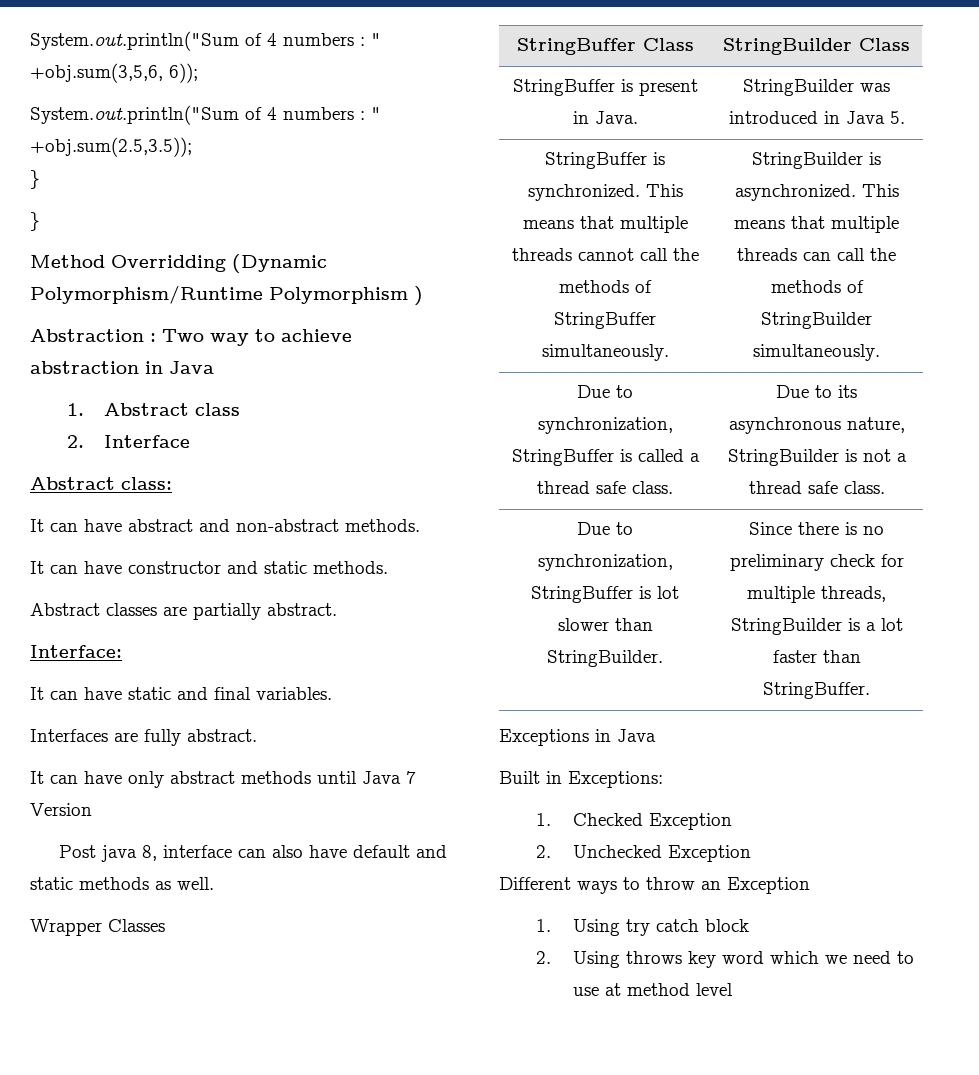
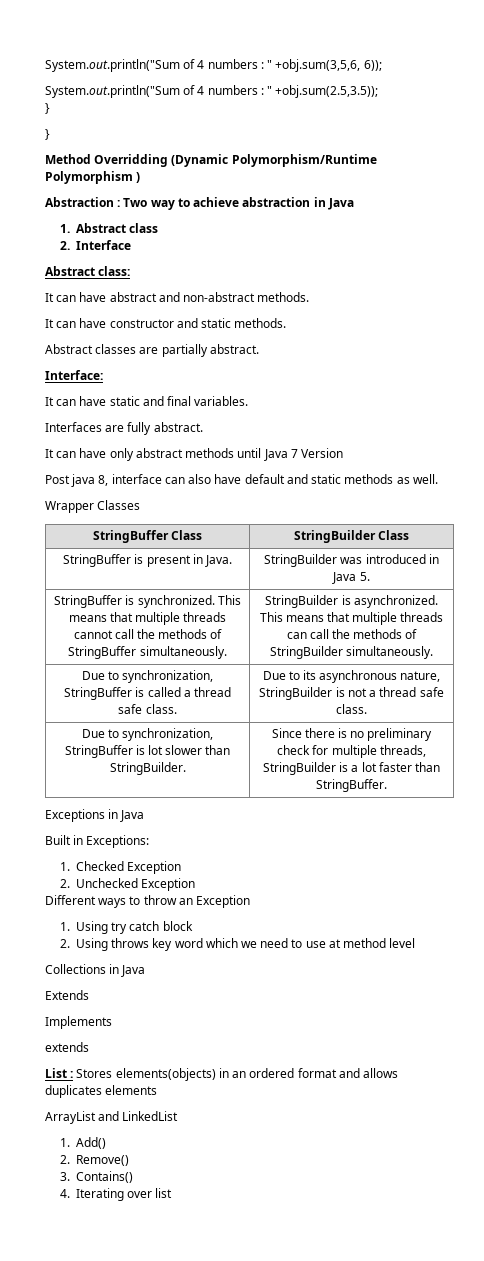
(733, 989) none -> [45,964,146,977] [45,990,89,1000] [45,1016,112,1029] [45,1042,89,1052] [45,1068,399,1081] [45,1085,158,1098] [45,1111,179,1124] [59,1137,106,1149] [59,1155,129,1166] [59,1171,133,1183] [59,1188,173,1201] // Collections in Java // Extends // Implements // extends // List : Stores elements(objects) in an ordered format and allows duplicates elements // ArrayList and LinkedList // 1. Add() // 2. Remove() // 3. Contains() // 4. Iterating over list

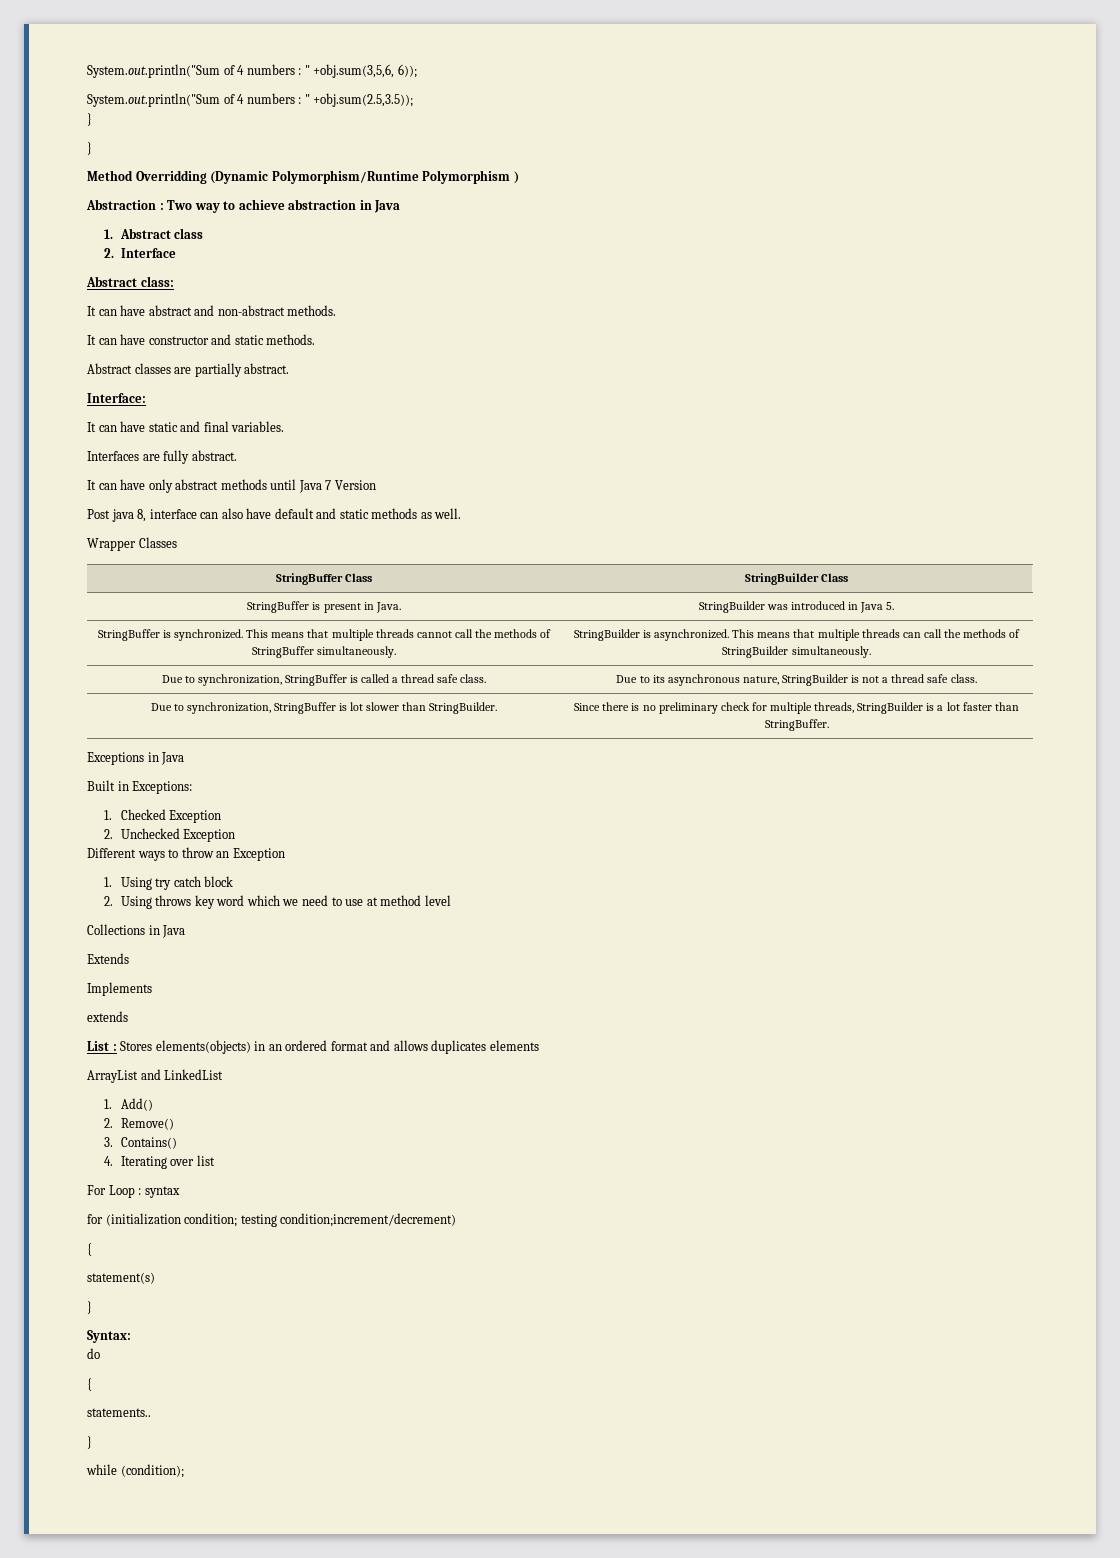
(173, 1193) none -> [87,1185,180,1198] [87,1213,457,1227] [87,1243,92,1256] [87,1272,155,1284] [87,1301,92,1314] [87,1330,131,1343] [87,1348,100,1359] [87,1378,92,1391] [87,1408,151,1417] [87,1436,92,1449] [86,1464,184,1478] // For Loop : syntax // for (initialization condition; testing condition;increment/decrement) // { // statement(s) // } // Syntax: // do // { // statements.. // } // while (condition);

